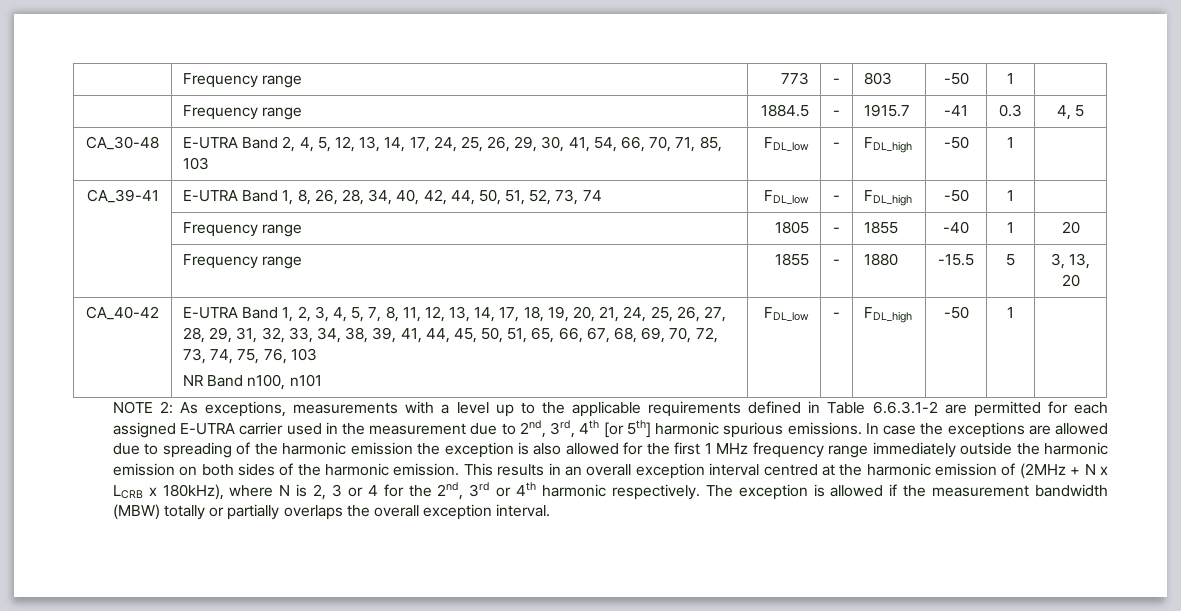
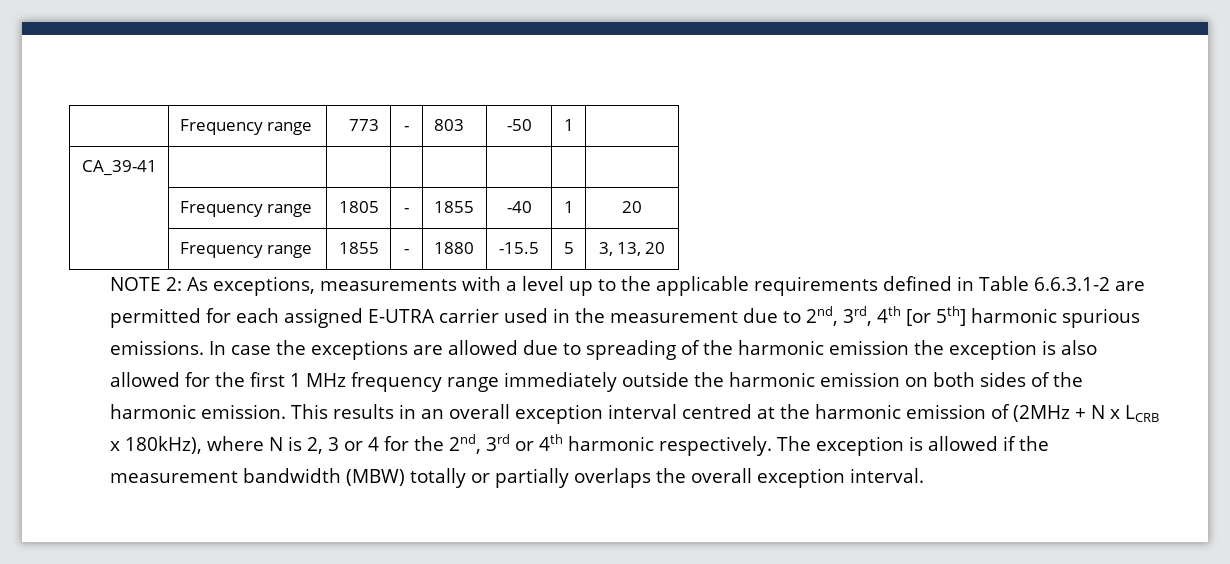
[183,105,303,120] [760,104,809,117] [833,110,840,116] [864,104,911,117] [944,105,968,116] [999,104,1022,117] [1056,105,1085,120] [86,136,159,150] [183,136,722,152] [183,157,210,170] [763,137,809,151] [833,142,840,148] [864,137,913,153] [943,136,969,149] [1007,137,1014,148] [86,189,159,203] [183,189,602,205] [763,190,809,204] [833,195,840,201] [864,190,913,206] [943,189,969,202] [1007,190,1014,201] | Frequency range | 1884.5 | - | 1915.7 | -41 | 0.3 | 4, 5 // CA_30-48 | E-UTRA Band 2, 4, 5, 12, 13, 14, 17, 24, 25, 26, 29, 30, 41, 54, 66, 70, 71, 85, 103 | FDL_low | - | FDL_high | -50 | 1 | // CA_39-41 | E-UTRA Band 1, 8, 26, 28, 34, 40, 42, 44, 50, 51, 52, 73, 74 | FDL_low | - | FDL_high | -50 | 1 -> [81,160,157,176] CA_39-41 | | | | | |
[86,306,159,320] [183,306,726,322] [183,327,718,343] [183,348,317,364] [183,374,322,390] [763,307,809,321] [833,312,840,318] [864,307,913,323] [943,306,969,319] [1007,307,1014,318] // CA_40-42 | E-UTRA Band 1, 2, 3, 4, 5, 7, 8, 11, 12, 13, 14, 17, 18, 19, 20, 21, 24, 25, 26, 27, 28, 29, 31, 32, 33, 34, 38, 39, 41, 44, 45, 50, 51, 65, 66, 67, 68, 69, 70, 72, 73, 74, 75, 76, 103 // NR Band n100, n101 | FDL_low | - | FDL_high | -50 | 1 | -> (666, 248) none

